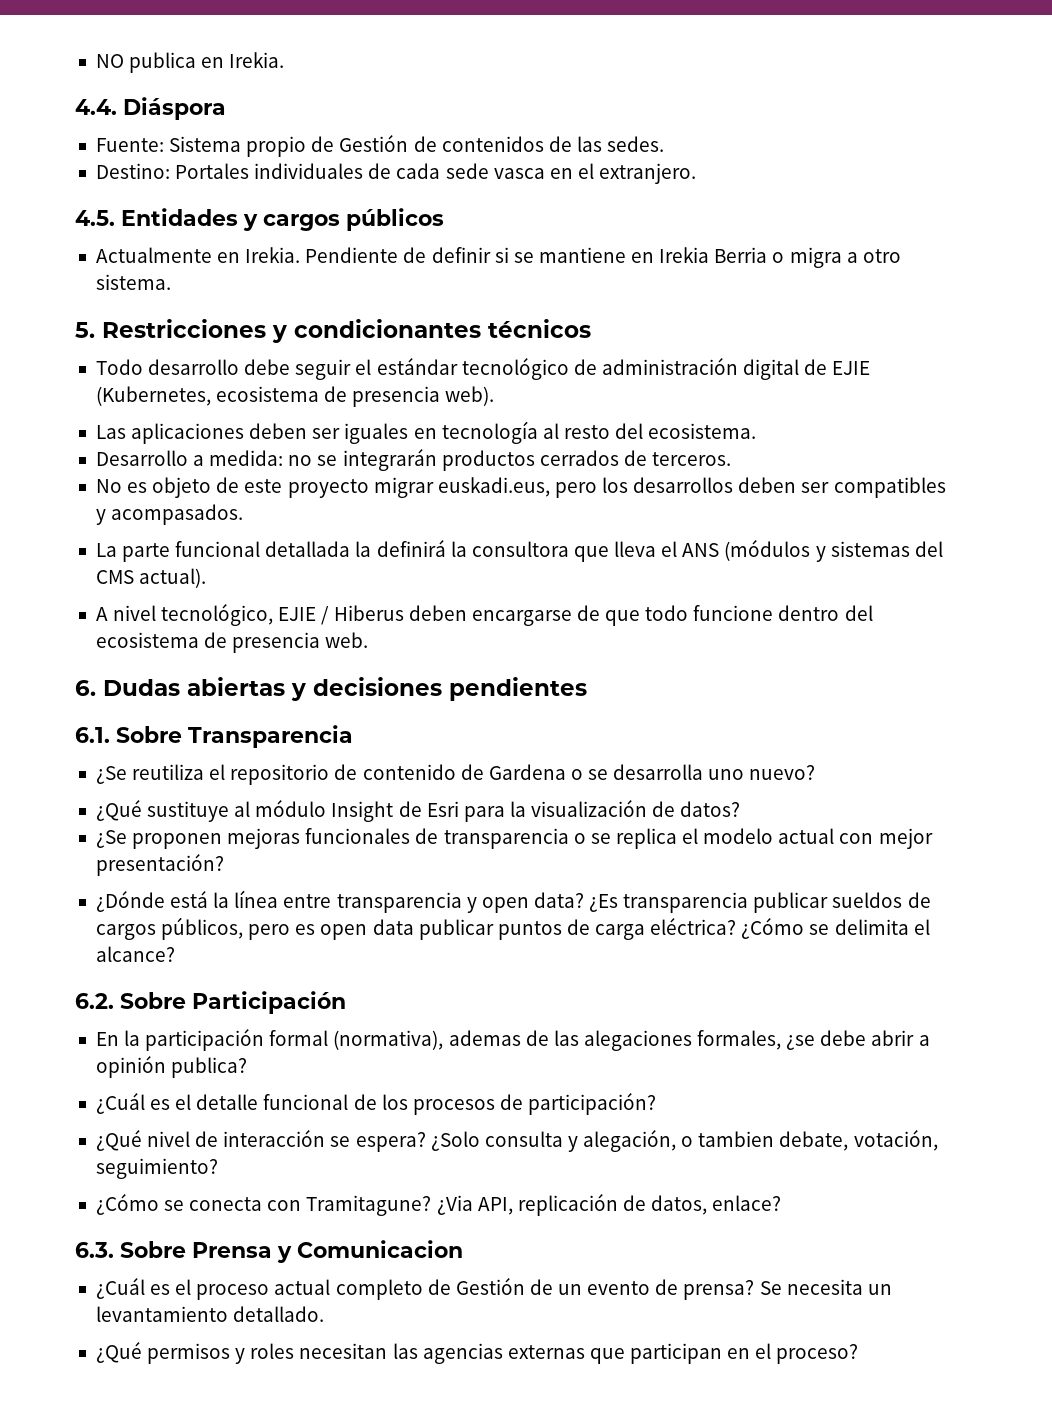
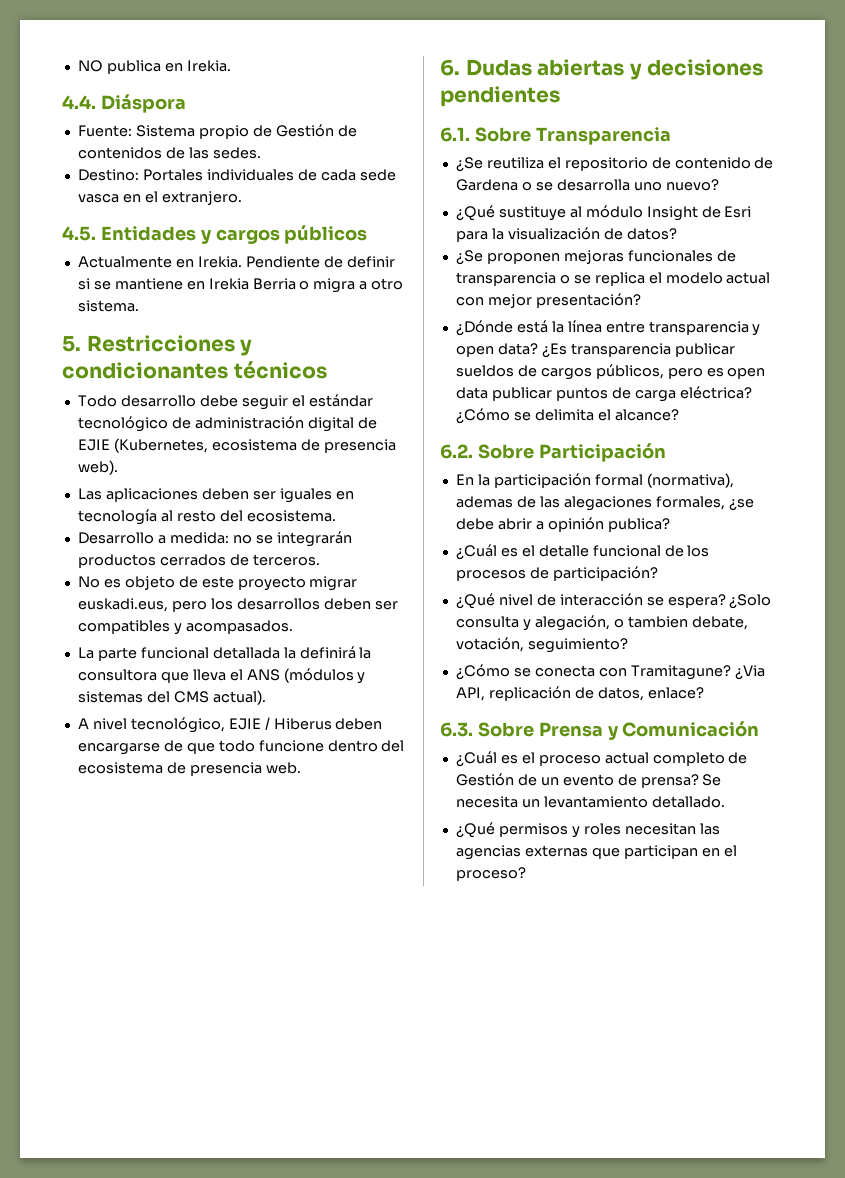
[297,1240,463,1258] Comunicacion -> [622,721,760,737] Comunicación

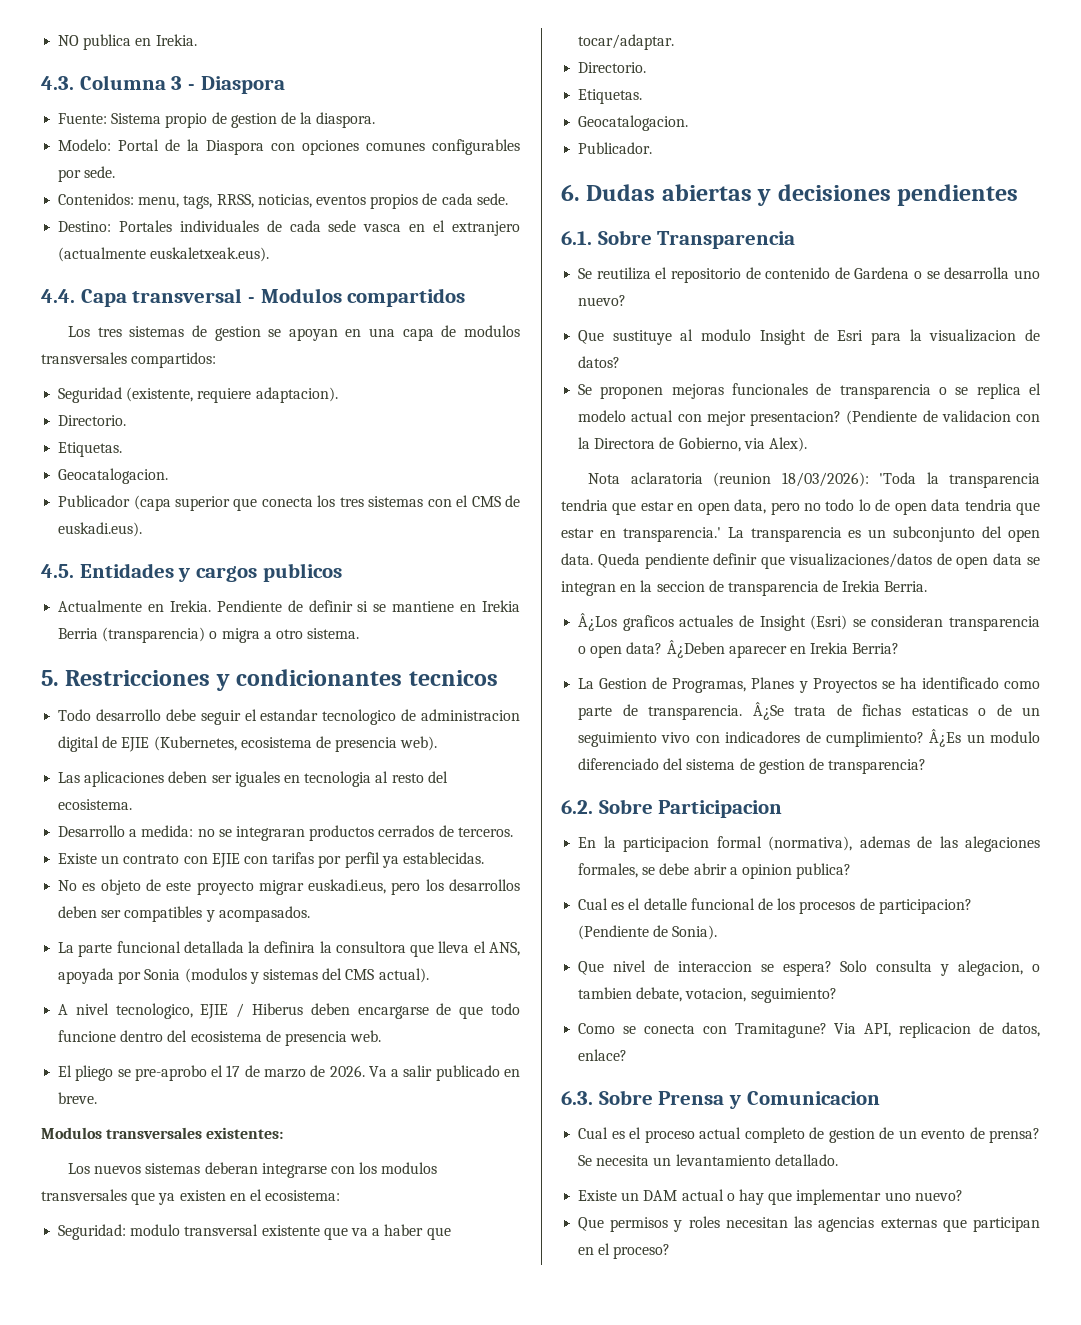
[62,94,186,113] 4.4. Diáspora -> [41,75,285,94] 4.3. Columna 3 - Diaspora
[275,124,357,137] [77,147,261,159] Gestión de contenidos de las sedes. -> [230,112,376,128] [58,139,520,155] [58,166,116,182] [58,193,508,209] gestion de la diaspora. // Modelo: Portal de la Diaspora con opciones comunes configurables por sede. // Contenidos: menu, tags, RRSS, noticias, eventos propios de cada sede.
[161,191,242,205] extranjero. -> [451,221,520,236] [58,247,270,262] [41,288,466,307] [68,325,520,341] [41,352,217,368] [58,387,338,403] [58,415,127,426] [58,442,123,457] [58,468,169,484] [58,495,520,511] [58,522,143,537] extranjero (actualmente euskaletxeak.eus). // 4.4. Capa transversal - Modulos compartidos // Los tres sistemas de gestion se apoyan en una capa de modulos transversales compartidos: // Seguridad (existente, requiere adaptacion). // Directorio. // Etiquetas. // Geocatalogacion. // Publicador (capa superior que conecta los tres sistemas con el CMS de euskadi.eus).
[284,225,368,244] públicos -> [262,563,342,582] publicos
(296, 284) none -> [102,627,206,643] (transparencia)
[233,361,327,379] técnicos -> [408,670,498,686] tecnicos
[308,394,373,407] [77,416,304,432] estándar tecnológico de administración -> [260,709,520,725] estandar tecnologico de administracion
[77,509,157,525] tecnología -> [304,771,372,787] tecnologia
[276,531,352,547] integrarán -> [235,826,305,841] integraran
(320, 560) none -> [58,852,484,868] // Existe un contrato con EJIE con tarifas por perfil ya establecidas.
[299,646,356,659] definirá -> [264,941,316,953] definira
[246,668,354,683] ANS (módulos -> [488,942,520,956] [58,968,247,984] ANS, apoyada por Sonia (modulos
[130,717,225,733] tecnológico, -> [115,1003,193,1019] tecnologico,
(301, 768) none -> [58,1065,520,1081] [58,1092,98,1104] [41,1127,284,1139] [68,1162,438,1178] [41,1189,341,1205] [58,1224,451,1240] [578,34,675,50] [578,62,647,73] [578,89,643,104] [578,115,689,131] [578,142,653,154] // El pliego se pre-aprobo el 17 de marzo de 2026. Va a salir publicado en breve. // Modulos transversales existentes: // Los nuevos sistemas deberan integrarse con los modulos transversales que ya existen en el ecosistema: // Seguridad: modulo transversal existente que va a haber que tocar/adaptar. // Directorio. // Etiquetas. // Geocatalogacion. // Publicador.
[455,157,483,172] ¿Se -> [578,268,593,279] Se
[455,205,495,221] ¿Qué -> [578,330,605,344] Que
[585,205,643,218] módulo -> [701,329,752,341] modulo
[507,227,600,240] visualización -> [929,329,1017,342] visualizacion
[455,250,483,265] ¿Se -> [578,384,593,395] Se
[535,293,641,308] [455,320,761,336] [455,343,735,358] [455,364,766,380] [455,386,752,402] [455,408,679,424] presentación? // ¿Dónde está la línea entre transparencia y open data? ¿Es transparencia publicar sueldos de cargos públicos, pero es open data publicar puntos de carga eléctrica? ¿Cómo se delimita el alcance? -> [750,410,1040,426] [578,437,807,452] [588,472,1040,488] [561,499,1040,515] [561,526,1040,542] [561,553,1040,569] [561,580,928,596] [578,613,1040,631] [578,640,900,658] [578,677,1040,693] [578,702,1040,720] [578,729,1040,747] [578,758,927,774] presentacion? (Pendiente de validacion con la Directora de Gobierno, via Alex). // Nota aclaratoria (reunion 18/03/2026): 'Toda la transparencia tendria que estar en open data, pero no todo lo de open data tendria que estar en transparencia.' La transparencia es un subconjunto del open data. Queda pendiente definir que visualizaciones/datos de open data se integran en la seccion de transparencia de Irekia Berria. // Â¿Los graficos actuales de Insight (Esri) se consideran transparencia o open data? Â¿Deben aparecer en Irekia Berria? // La Gestion de Programas, Planes y Proyectos se ha identificado como parte de transparencia. Â¿Se trata de fichas estaticas o de un seguimiento vivo con indicadores de cumplimiento? Â¿Es un modulo diferenciado del sistema de gestion de transparencia?
[538,443,666,462] Participación -> [658,800,783,818] Participacion
[493,473,591,488] participación -> [623,837,710,852] participacion
[728,499,754,511] ¿se -> [642,867,656,875] se
[547,517,604,532] opinión -> [741,864,792,879] opinion
[455,544,497,560] ¿Cuál -> [578,898,609,910] Cual
[552,566,658,581] [455,593,495,609] participación? // ¿Qué -> [878,899,972,914] [578,925,718,940] [578,961,605,975] participacion? (Pendiente de Sonia). // Que
[559,593,643,606] interacción -> [677,961,752,972] interaccion
[729,594,772,609] ¿Solo -> [840,960,868,972] Solo
[534,615,610,631] alegación, -> [958,960,1024,976] alegacion,
[455,637,524,652] votación, -> [685,988,747,1002] votacion,
[455,664,510,680] ¿Cómo -> [578,1023,616,1034] Como
[734,665,765,680] [455,686,571,701] ¿Via API, replicación -> [834,1022,972,1038] Via API, replicacion
[622,721,760,737] [455,751,497,767] Comunicación // ¿Cuál -> [746,1091,880,1105] [578,1127,609,1139] Comunicacion // Cual
[455,773,514,786] Gestión -> [828,1128,875,1143] gestion
[455,822,495,838] ¿Qué -> [578,1189,963,1205] [578,1217,605,1231] Existe un DAM actual o hay que implementar uno nuevo? // Que

